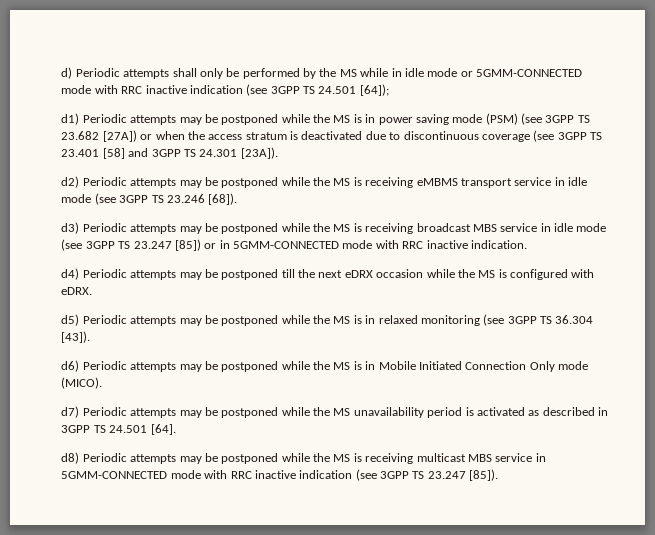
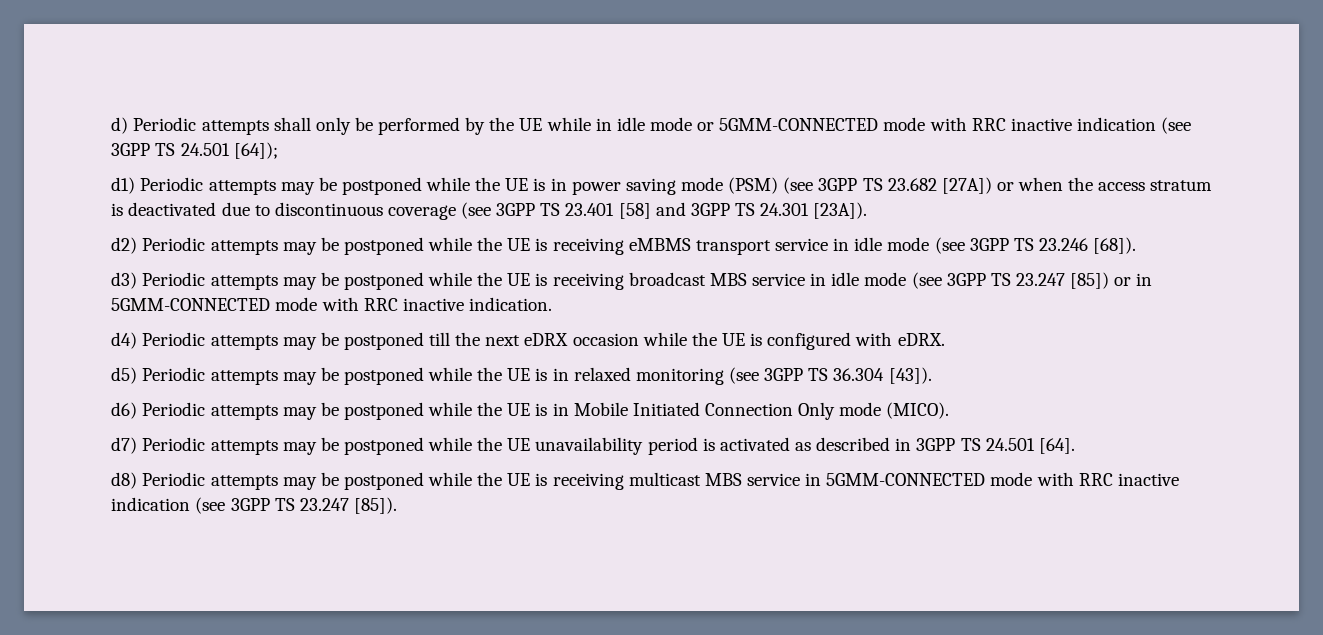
[339,69,357,77] MS -> [519,118,543,131] UE
[333,115,351,123] MS -> [505,178,529,191] UE
[333,178,351,186] MS -> [507,238,531,251] UE
[333,224,351,232] MS -> [507,273,531,286] UE
[478,270,496,278] MS -> [722,333,746,346] UE
[333,316,351,324] MS -> [507,368,531,381] UE
[333,362,351,370] MS -> [507,403,531,416] UE
[333,408,351,416] MS -> [507,438,531,451] UE
[333,454,351,462] MS -> [507,473,531,486] UE

